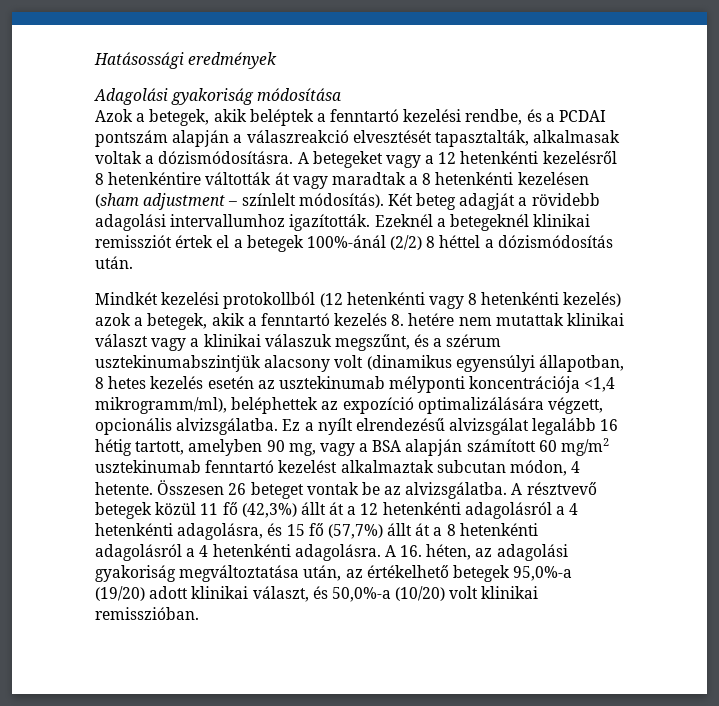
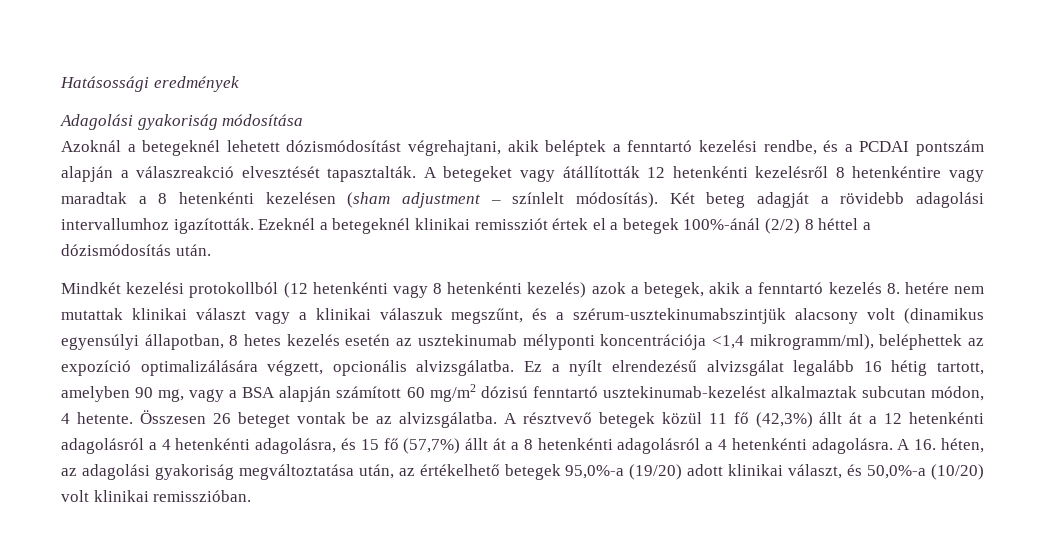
[95,109,210,126] Azok a betegek, -> [61,140,501,156] Azoknál a betegeknél lehetett dózismódosítást végrehajtani,
[434,130,621,147] [95,151,294,164] tapasztalták, alkalmasak voltak a dózismódosításra. -> [327,166,417,182] tapasztalták.
[425,155,435,164] a -> [562,166,640,178] átállították
[205,172,290,185] váltották át -> (942, 172) none
[446,334,502,347] [95,355,261,372] szérum usztekinumabszintjük -> [573,308,787,324] szérum-usztekinumabszintjük
[95,460,338,473] usztekinumab fenntartó kezelést -> [480,386,766,398] dózisú fenntartó usztekinumab-kezelést

